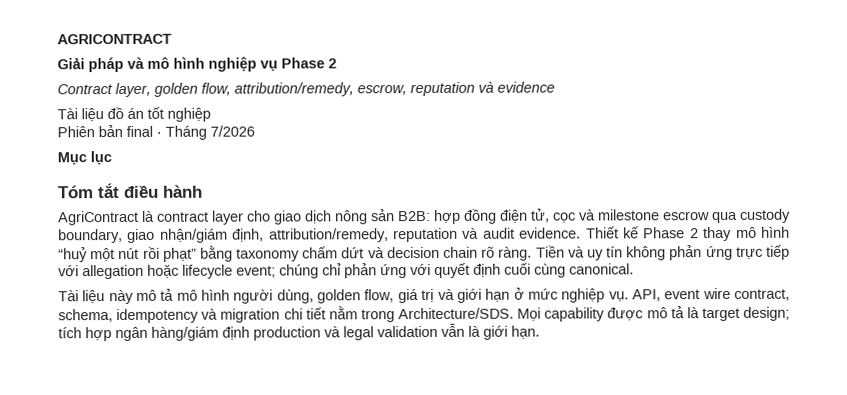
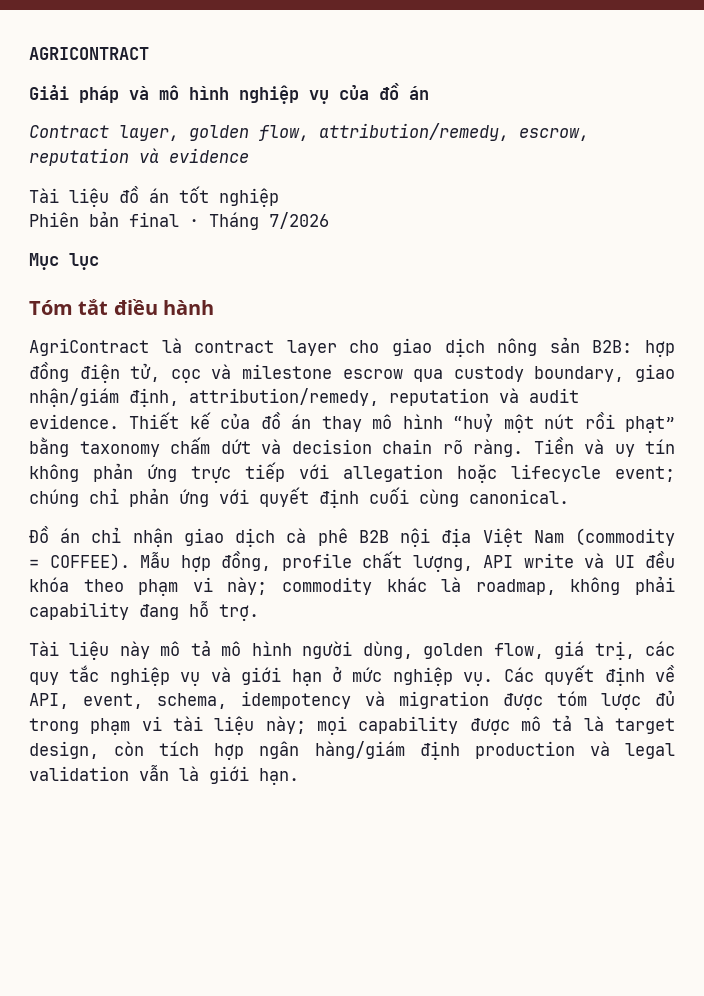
[281,57,337,69] Phase 2 -> [339,83,429,100] của đồ án
[643,227,699,239] Phase 2 -> [220,412,312,429] của đồ án
(634, 269) none -> [29,526,675,547] [29,551,675,572] [29,576,676,596] [29,601,259,621] // Đồ án chỉ nhận giao dịch cà phê B2B nội địa Việt Nam (commodity = COFFEE). Mẫu hợp đồng, profile chất lượng, API write và UI đều khóa theo phạm vi này; commodity khác là roadmap, không phải capability đang hỗ trợ.
[421,288,435,303] trị -> [594,641,675,660] [29,665,201,686] trị, các quy tắc nghiệp vụ
[631,287,790,302] [58,306,542,324] API, event wire contract, schema, idempotency và migration chi tiết nằm trong Architecture/SDS. Mọi -> [503,665,676,686] [29,690,675,710] [29,716,348,735] Các quyết định về API, event, schema, idempotency và migration được tóm lược đủ trong phạm vi tài liệu này; mọi
[743,306,790,321] design; -> [29,741,145,759] design, còn

